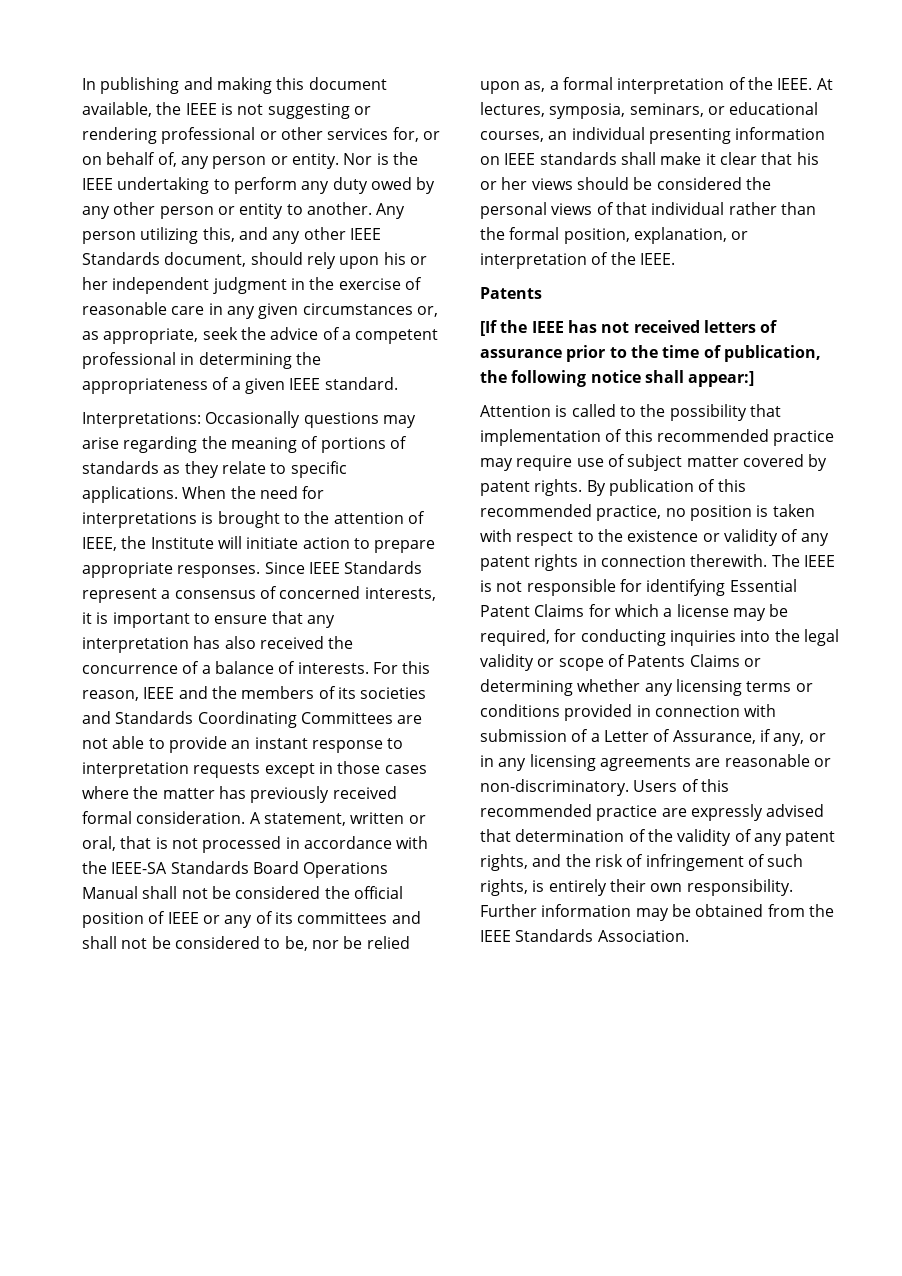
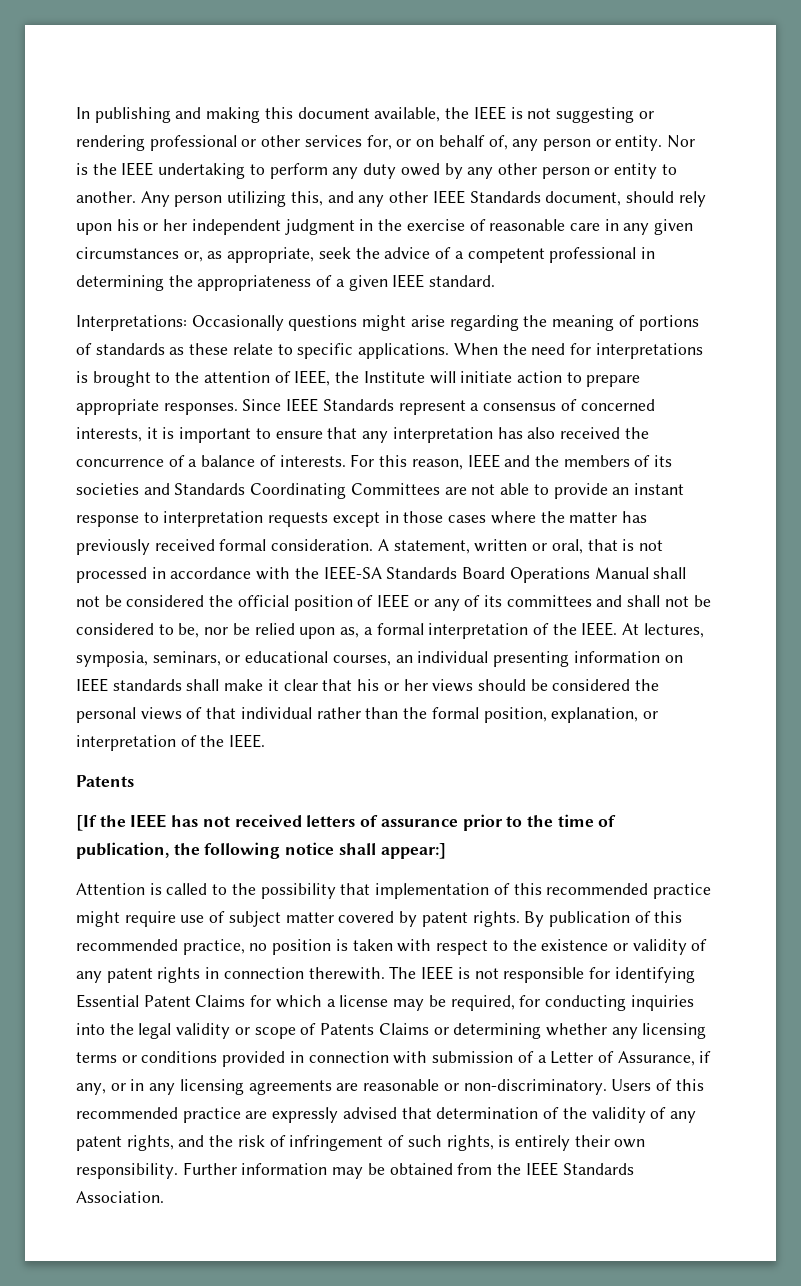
[382,415,416,428] may -> [362,315,407,331] might
[184,461,219,478] they -> [189,343,229,355] these
[480,458,513,471] may -> [76,911,120,927] might

